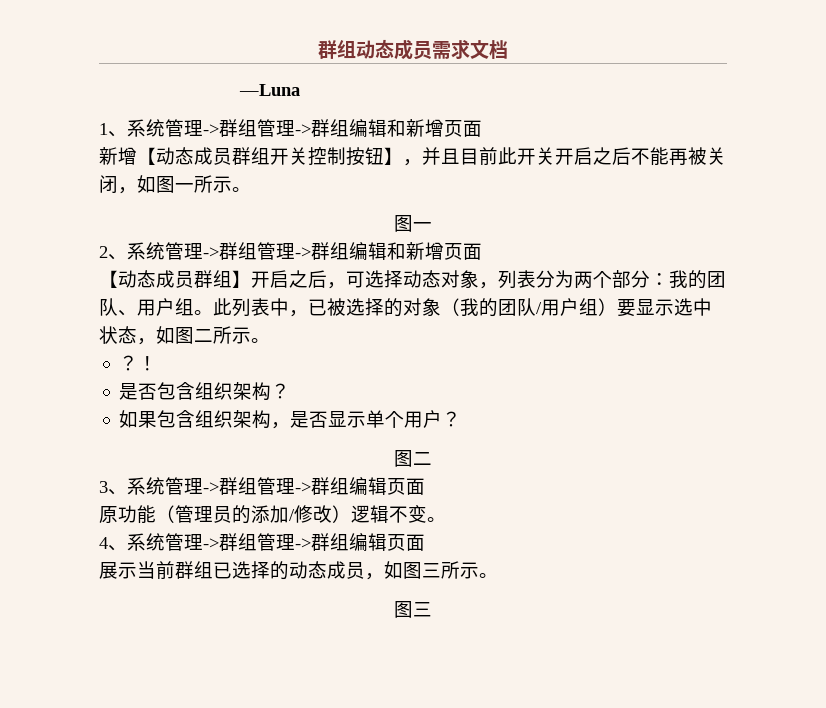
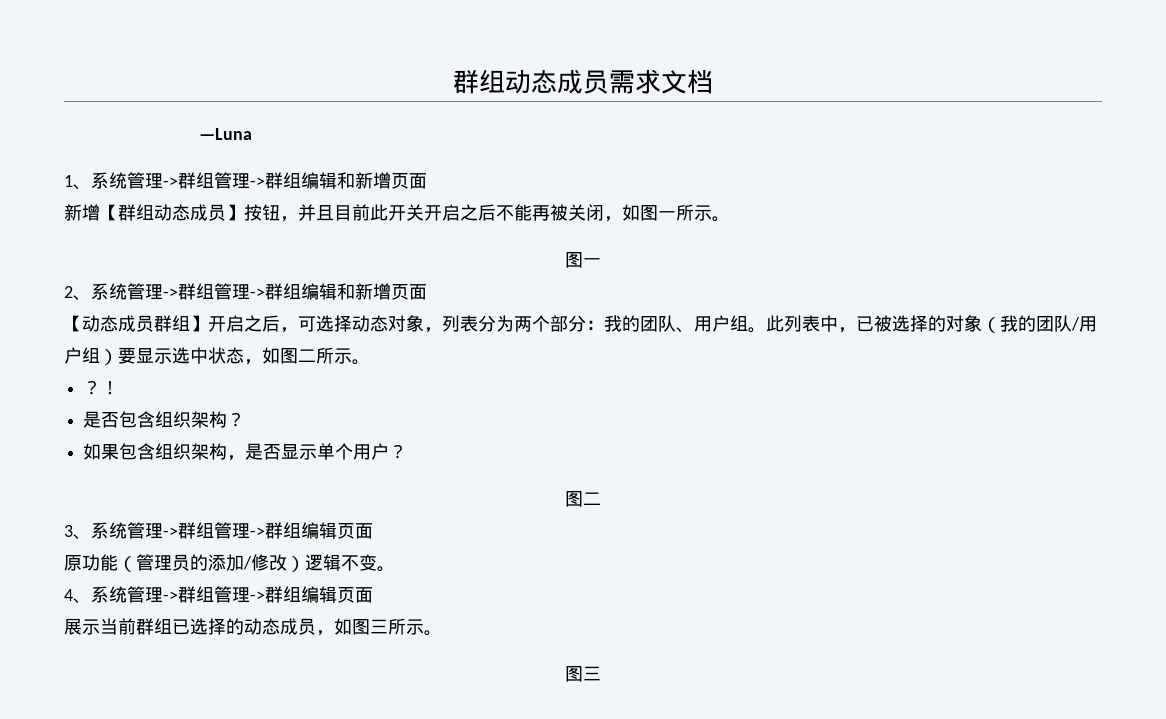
[156,147,403,166] 动态成员群组开关控制按钮】 -> [118,204,280,221] 群组动态成员】按钮

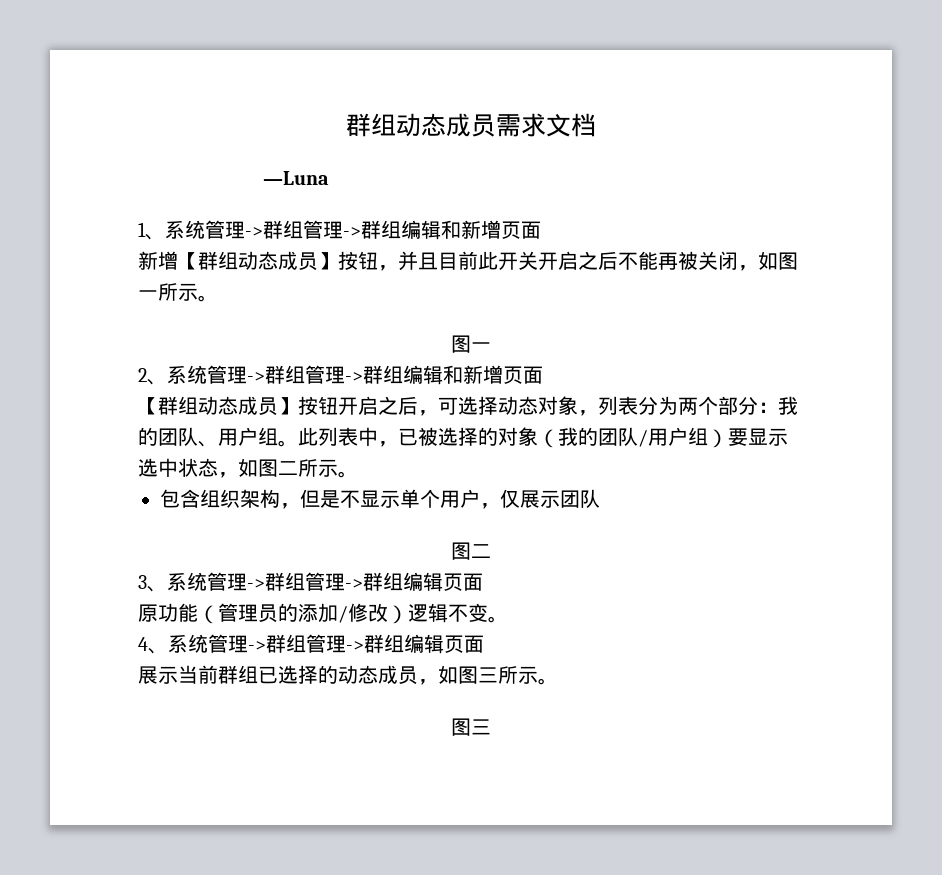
[82,315,208,332] 动态成员群组】 -> [158,396,338,416] 群组动态成员】按钮
[83,380,120,395] [83,411,246,428] [83,443,120,460] ？！ // 是否包含组织架构？ // 如果 -> (358, 474) none
[245,443,282,460] 是否 -> [300,489,360,508] 但是不
[389,444,408,459] ？ -> [480,489,600,509] ，仅展示团队

